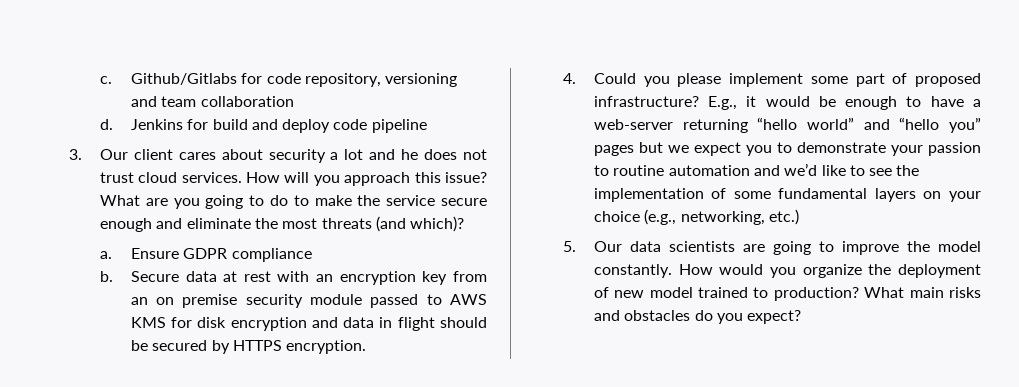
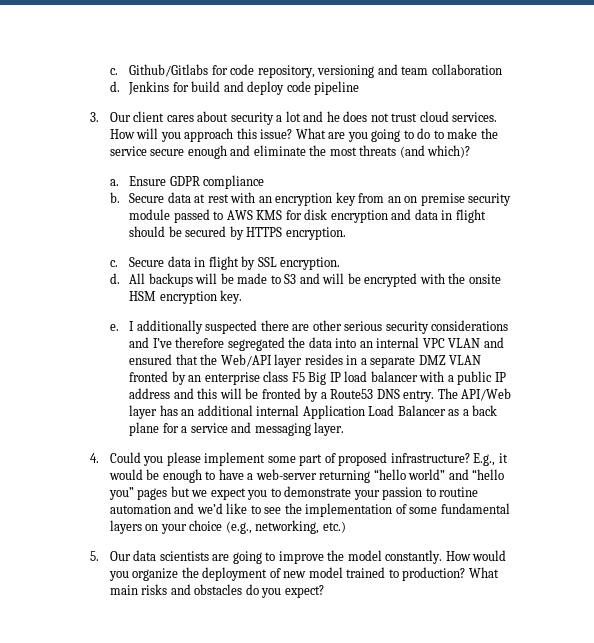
(367, 347) none -> [109,256,341,270] [109,273,501,287] [128,290,243,304] [109,320,509,334] [128,337,504,351] [128,354,482,368] [128,371,506,385] [128,388,512,402] [128,405,498,419] [128,422,345,436] // c. Secure data in flight by SSL encryption. // d. All backups will be made to S3 and will be encrypted with the onsite HSM encryption key. // e. I additionally suspected there are other serious security considerations and I’ve therefore segregated the data into an internal VPC VLAN and ensured that the Web/API layer resides in a separate DMZ VLAN fronted by an enterprise class F5 Big IP load balancer with a public IP address and this will be fronted by a Route53 DNS entry. The API/Web layer has an additional internal Application Load Balancer as a back plane for a service and messaging layer.

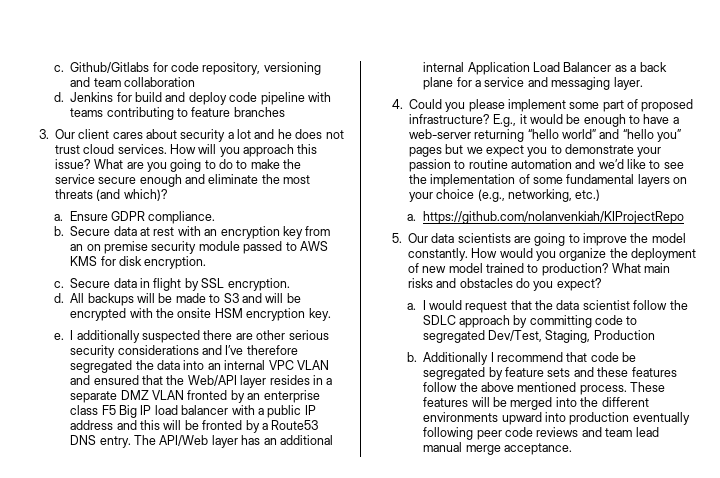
(360, 88) none -> [307,92,331,102] [70,107,285,120] with teams contributing to feature branches
[203,175,265,189] compliance -> [148,211,216,224] compliance.
[330,209,486,223] [128,226,283,240] encryption and data in flight should be secured by HTTPS -> (143, 261) none
(346, 527) none -> [407,211,684,224] // a. https://github.com/nolanvenkiah/KIProjectRepo
(324, 591) none -> [407,300,688,313] [422,315,638,328] [422,330,655,343] [407,352,637,365] [423,367,677,380] [423,382,666,395] [423,397,649,410] [423,412,690,425] [423,427,659,440] [423,442,573,455] // a. I would request that the data scientist follow the SDLC approach by committing code to segregated Dev/Test, Staging, Production // b. Additionally I recommend that code be segregated by feature sets and these features follow the above mentioned process. These features will be merged into the different environments upward into production eventually following peer code reviews and team lead manual merge acceptance.

